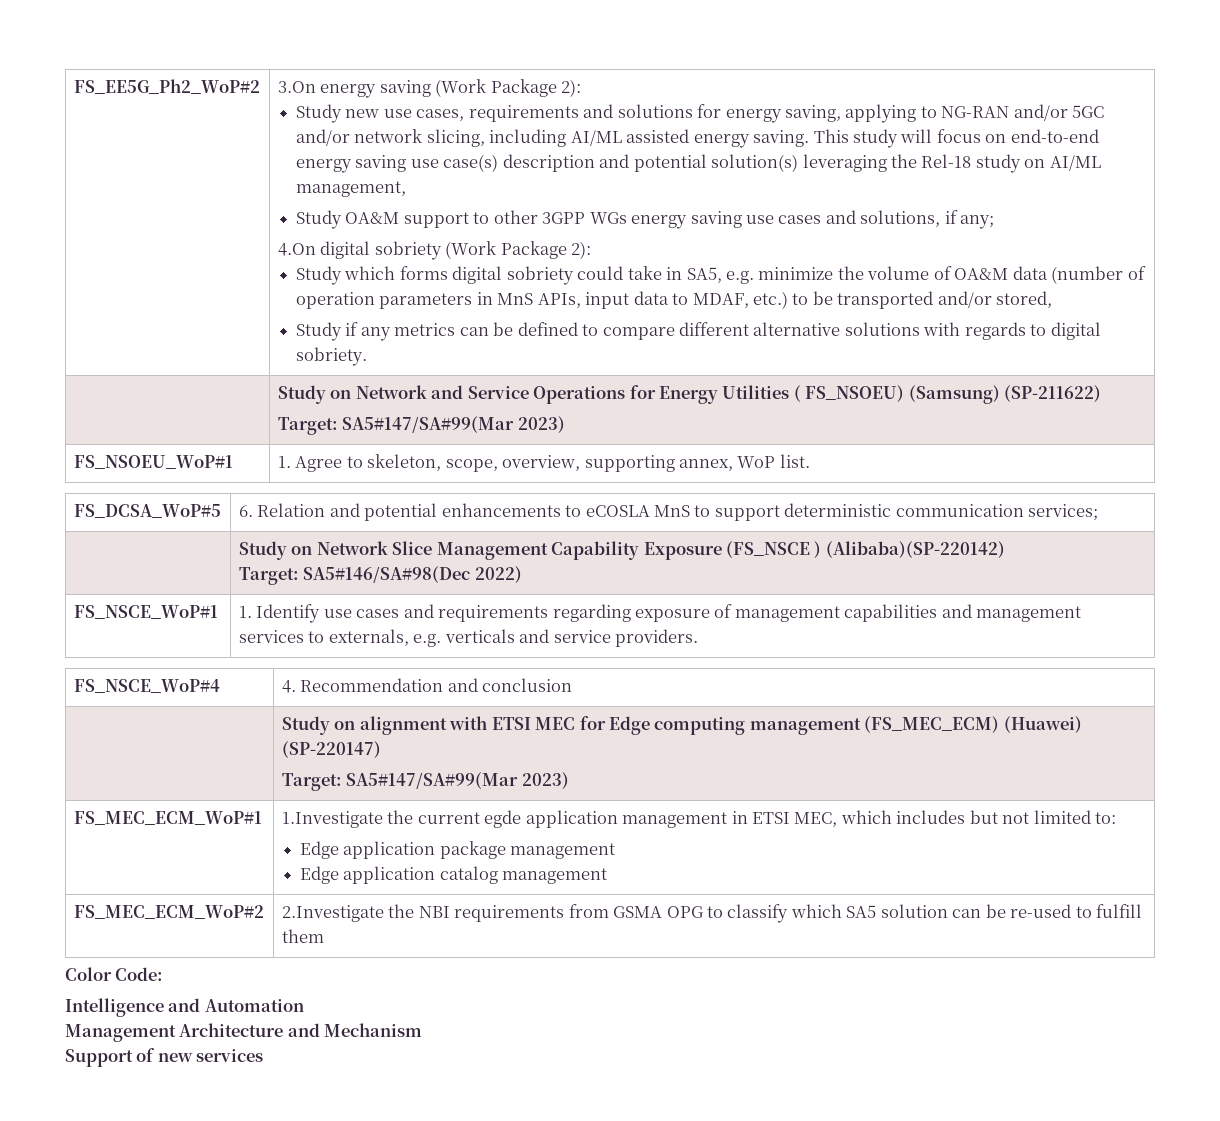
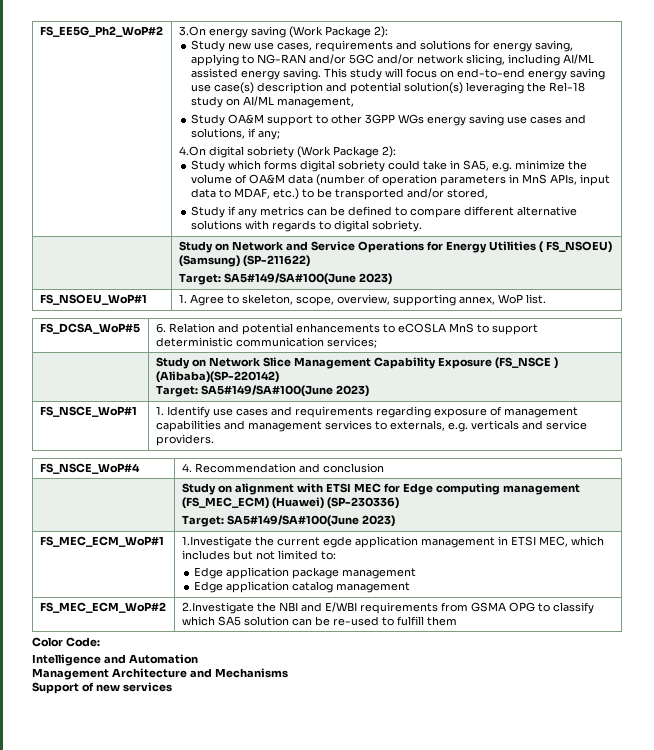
[342,416,515,433] SA5#147/SA#99(Mar -> [223,273,356,285] SA5#149/SA#100(June
[303,566,522,583] SA5#146/SA#98(Dec 2022) -> [200,385,369,397] SA5#149/SA#100(June 2023)
[281,741,381,758] [281,772,519,791] (SP-220147) // Target: SA5#147/SA#99(Mar -> [326,497,399,509] [181,515,359,527] (SP-230336) // Target: SA5#149/SA#100(June
(450, 912) none -> [300,602,357,612] and E/WBI
[324,1023,423,1037] Mechanism -> [215,668,288,678] Mechanisms

